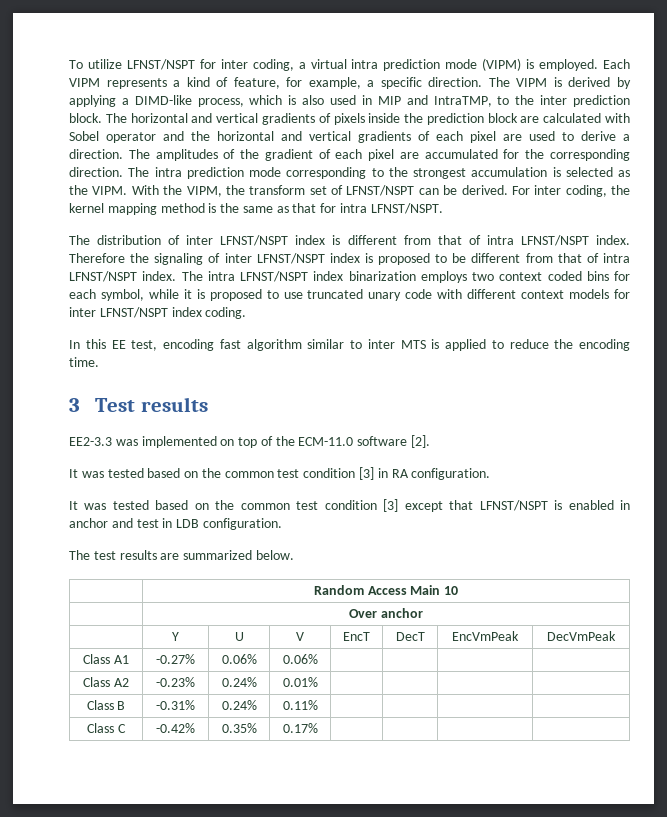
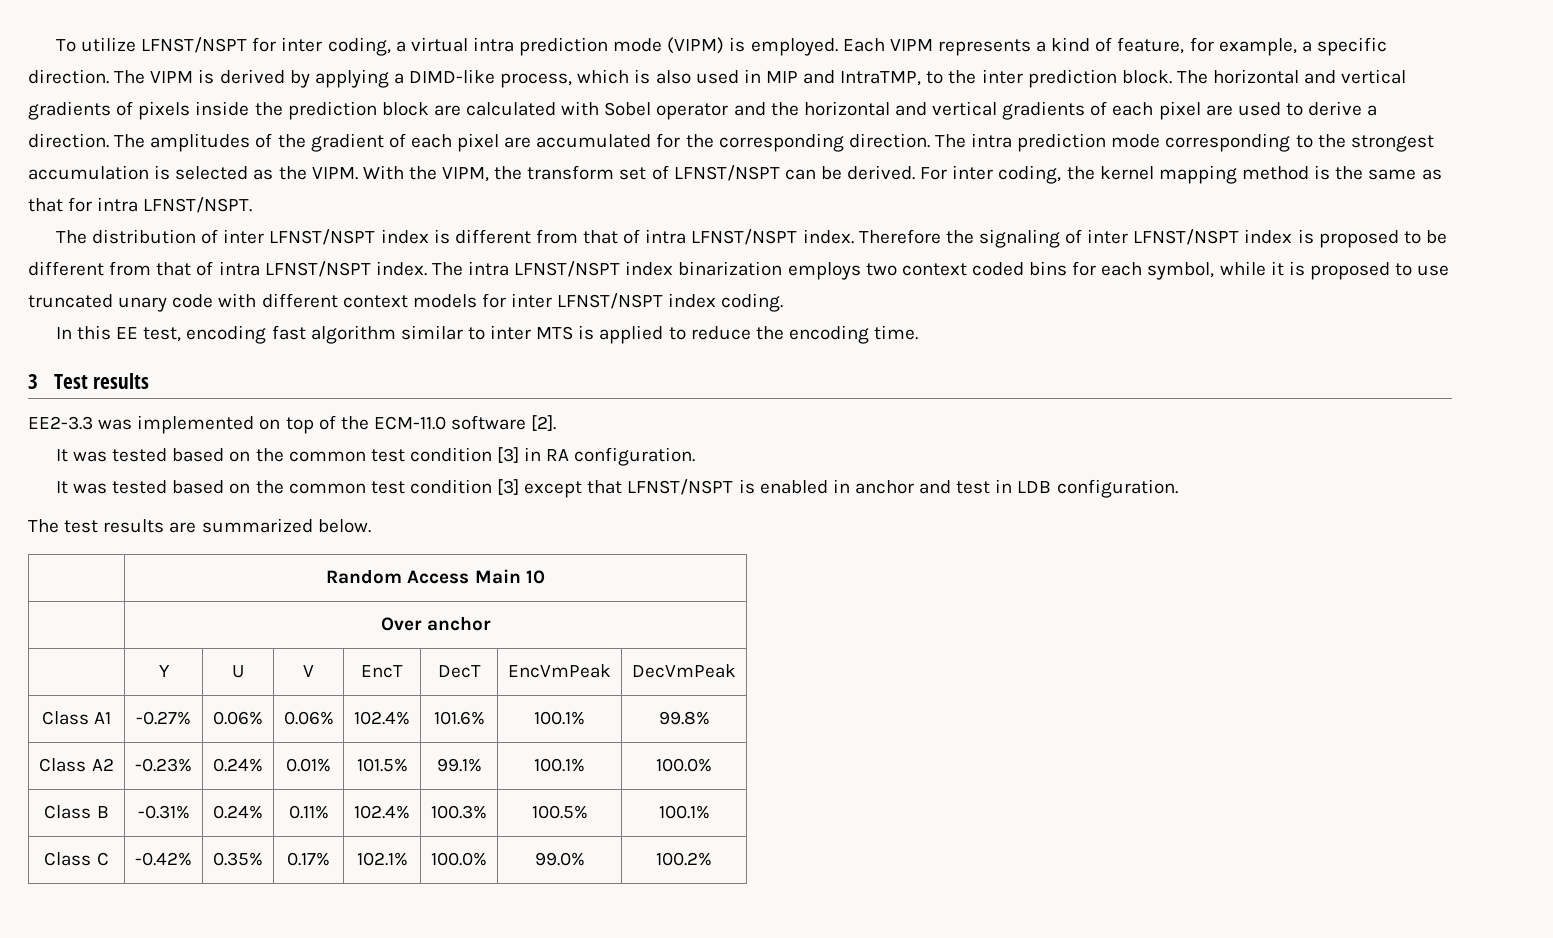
(318, 659) | | | -> [354,711,410,725] [433,711,485,725] [534,711,585,725] [658,711,710,725] 102.4% | 101.6% | 100.1% | 99.8%
(318, 682) | | | -> [356,758,408,772] [436,758,482,772] [534,758,585,772] [656,758,712,772] 101.5% | 99.1% | 100.1% | 100.0%
(318, 705) | | | -> [354,805,410,819] [431,805,487,819] [531,805,588,819] [658,805,710,819] 102.4% | 100.3% | 100.5% | 100.1%
(318, 728) | | | -> [356,852,408,866] [431,852,487,866] [534,852,585,866] [656,852,712,866] 102.1% | 100.0% | 99.0% | 100.2%

